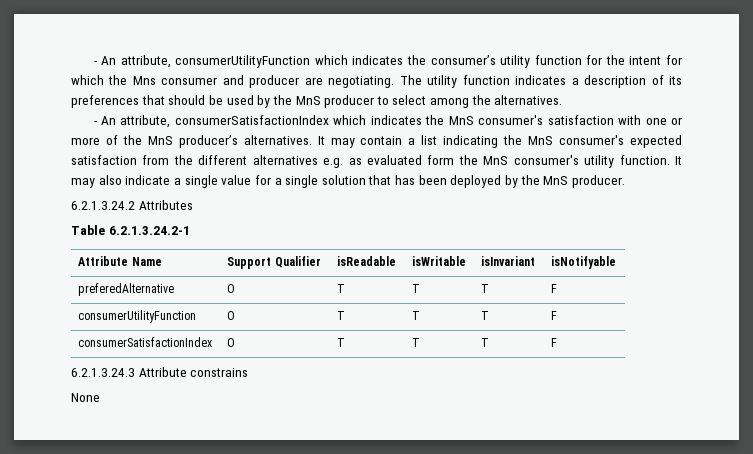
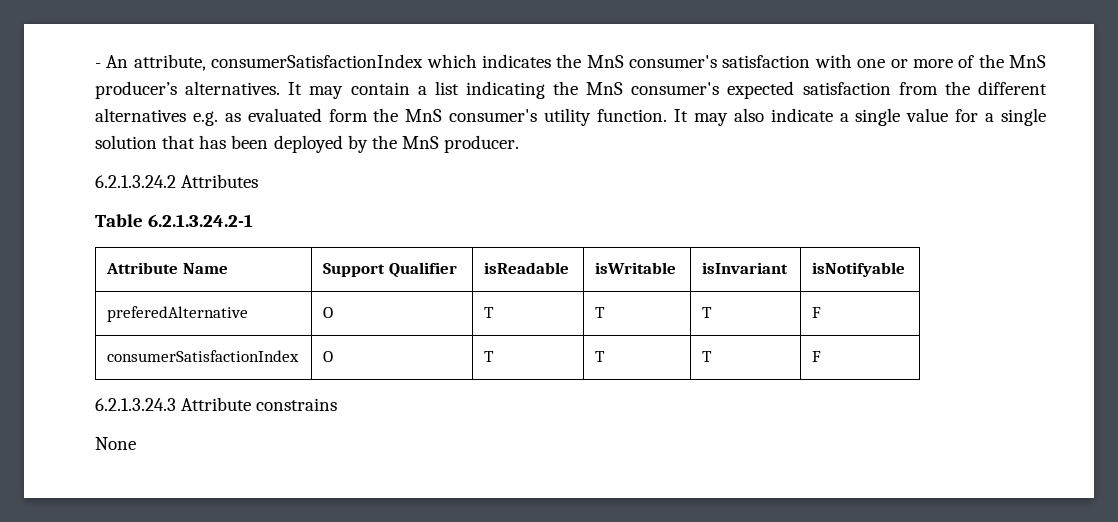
[93,55,682,68] [71,75,683,88] [71,95,563,108] [93,115,171,128] - An attribute, consumerUtilityFunction which indicates the consumer’s utility function for the intent for which the Mns consumer and producer are negotiating. The utility function indicates a description of its preferences that should be used by the MnS producer to select among the alternatives. // - An attribute, -> [95,54,206,71] - An attribute,
[78,310,197,323] [227,311,236,320] [337,311,346,320] [412,311,421,320] [481,311,490,320] [551,311,558,320] // consumerUtilityFunction | O | T | T | T | F -> (822, 312) none

